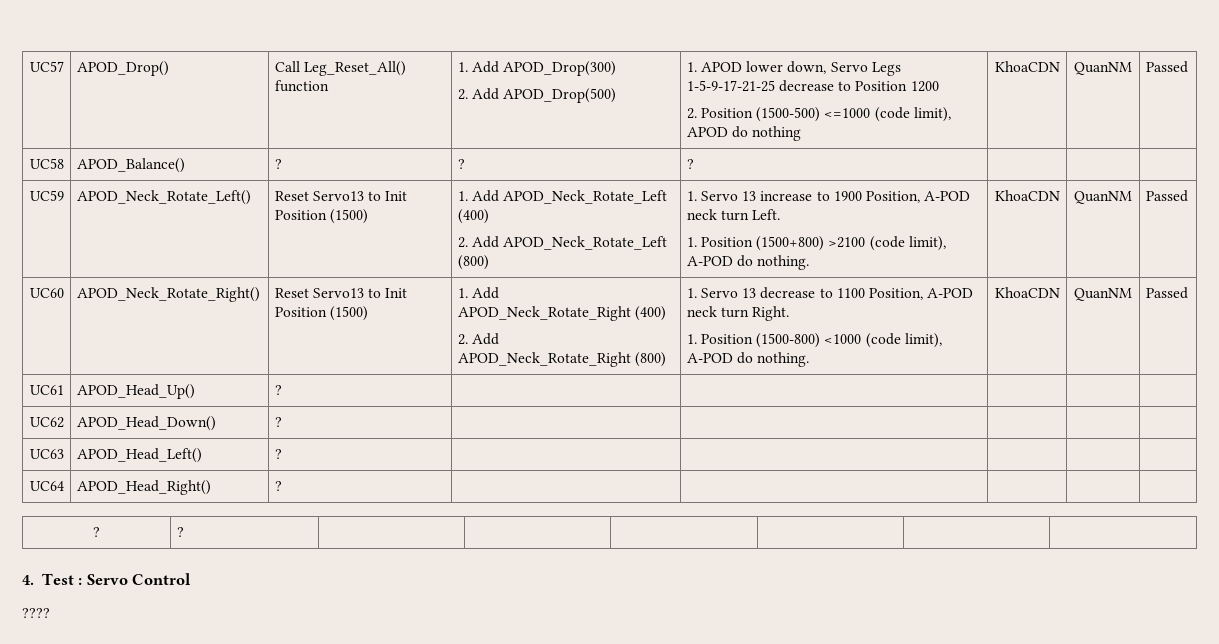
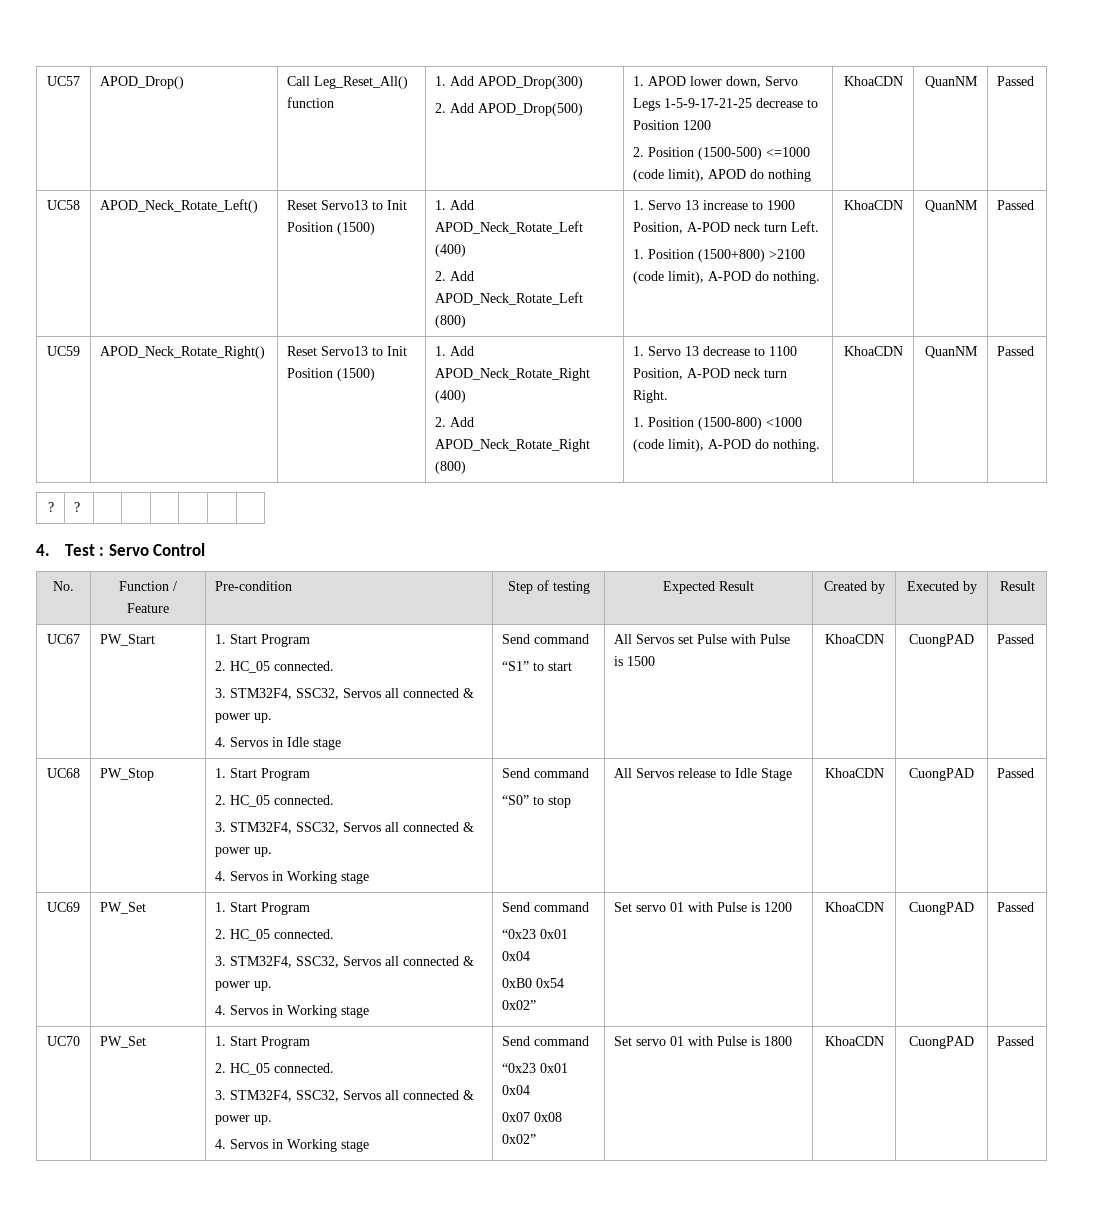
[76,158,185,173] [274,159,282,169] [457,159,465,169] [686,159,694,169] [29,190,64,201] | APOD_Balance() | ? | ? | ? | | | // UC59 -> (80, 205) none
[29,288,64,298] UC60 -> [47,346,80,356] UC59
[29,385,64,395] [76,384,195,399] [274,385,282,395] [29,417,64,428] [76,416,216,431] [274,417,282,427] [29,449,64,459] [76,448,202,463] [274,449,282,459] [29,481,64,491] [76,480,211,495] [274,481,282,491] // UC61 | APOD_Head_Up() | ? | | | | | // UC62 | APOD_Head_Down() | ? | | | | | // UC63 | APOD_Head_Left() | ? | | | | | // UC64 | APOD_Head_Right() | ? | | | | | -> (1035, 351) none
[22,608,50,618] // ???? -> [53,581,74,591] [119,581,177,591] [127,603,169,613] [215,581,293,591] [507,580,590,594] [663,581,754,594] [823,581,885,594] [906,581,977,594] [999,581,1035,591] [47,634,80,644] [100,634,156,646] [215,634,311,647] [215,661,335,673] [215,688,475,700] [215,713,273,723] [215,737,342,750] [502,634,590,644] [502,661,573,671] [614,634,791,644] [614,656,656,666] [824,634,884,644] [909,634,974,647] [997,634,1035,644] [47,768,80,778] [100,768,155,781] [215,768,311,781] [215,795,335,807] [215,822,475,834] [215,847,273,857] [215,871,370,884] [502,768,590,778] [502,795,572,808] [614,768,793,781] [824,768,884,778] [909,768,974,781] [997,768,1035,778] [47,902,80,912] [100,902,147,914] [215,902,311,915] [215,929,335,941] [215,956,475,968] [215,981,273,991] [215,1005,370,1018] [502,902,590,912] [502,929,569,939] [502,951,531,961] [502,978,565,988] [502,1000,537,1010] [614,902,793,912] [824,902,884,912] [909,902,974,915] [997,902,1035,912] [47,1036,80,1046] [100,1036,147,1048] [215,1036,311,1049] [215,1063,335,1075] [215,1090,475,1102] [215,1115,273,1125] [215,1139,370,1152] [502,1036,590,1046] [502,1063,569,1073] [502,1085,531,1095] [502,1112,563,1122] [502,1134,537,1144] [614,1036,793,1046] [824,1036,884,1046] [909,1036,974,1049] [997,1036,1035,1046] // No. | Function / Feature | Pre-condition | Step of testing | Expected Result | Created by | Executed by | Result // UC67 | PW_Start | 1. Start Program // 2. HC_05 connected. // 3. STM32F4, SSC32, Servos all connected & power up. // 4. Servos in Idle stage | Send command // “S1” to start | All Servos set Pulse with Pulse is 1500 | KhoaCDN | CuongPAD | Passed // UC68 | PW_Stop | 1. Start Program // 2. HC_05 connected. // 3. STM32F4, SSC32, Servos all connected & power up. // 4. Servos in Working stage | Send command // “S0” to stop | All Servos release to Idle Stage | KhoaCDN | CuongPAD | Passed // UC69 | PW_Set | 1. Start Program // 2. HC_05 connected. // 3. STM32F4, SSC32, Servos all connected & power up. // 4. Servos in Working stage | Send command // “0x23 0x01 0x04 // 0xB0 0x54 0x02” | Set servo 01 with Pulse is 1200 | KhoaCDN | CuongPAD | Passed // UC70 | PW_Set | 1. Start Program // 2. HC_05 connected. // 3. STM32F4, SSC32, Servos all connected & power up. // 4. Servos in Working stage | Send command // “0x23 0x01 0x04 // 0x07 0x08 0x02” | Set servo 01 with Pulse is 1800 | KhoaCDN | CuongPAD | Passed

